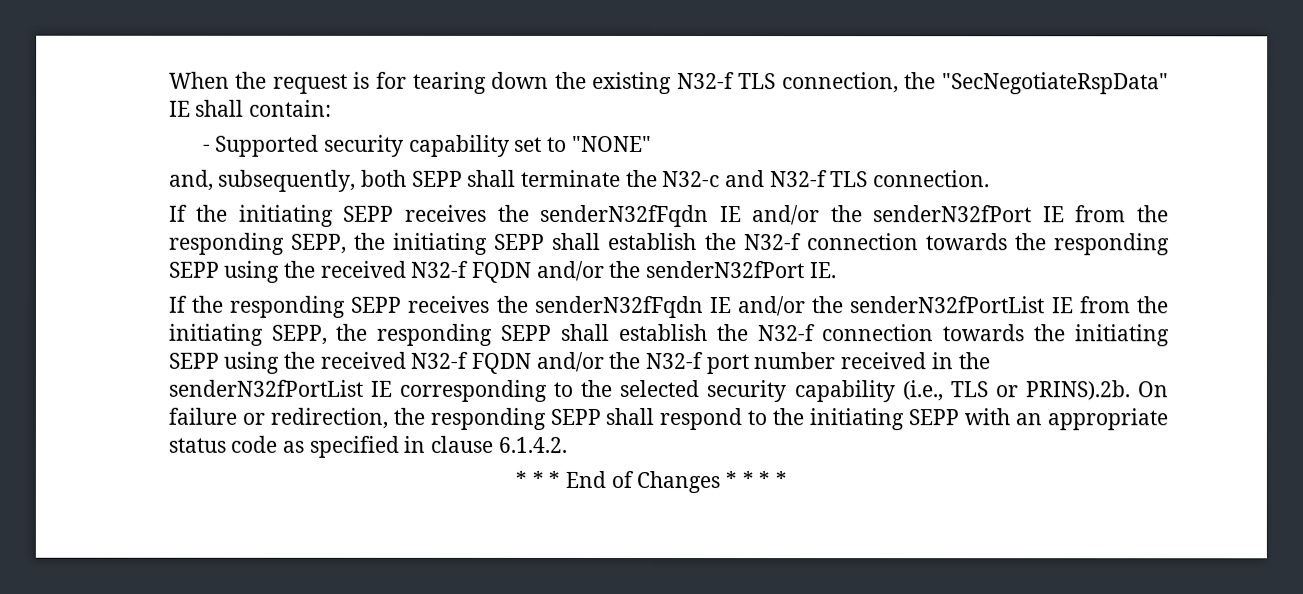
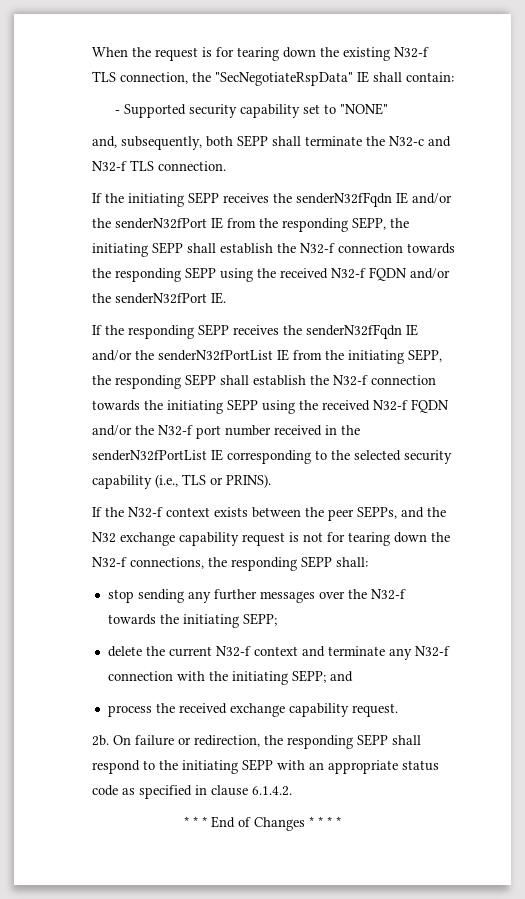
[1024,380,1130,401] PRINS).2b. -> [226,474,272,488] [92,506,447,521] [92,532,451,546] [92,556,369,571] [107,589,406,603] [107,613,277,628] [107,646,450,660] [107,670,353,685] [107,703,398,717] [92,735,110,746] PRINS). // If the N32-f context exists between the peer SEPPs, and the N32 exchange capability request is not for tearing down the N32-f connections, the responding SEPP shall: // stop sending any further messages over the N32-f towards the initiating SEPP; // delete the current N32-f context and terminate any N32-f connection with the initiating SEPP; and // process the received exchange capability request. // 2b.

